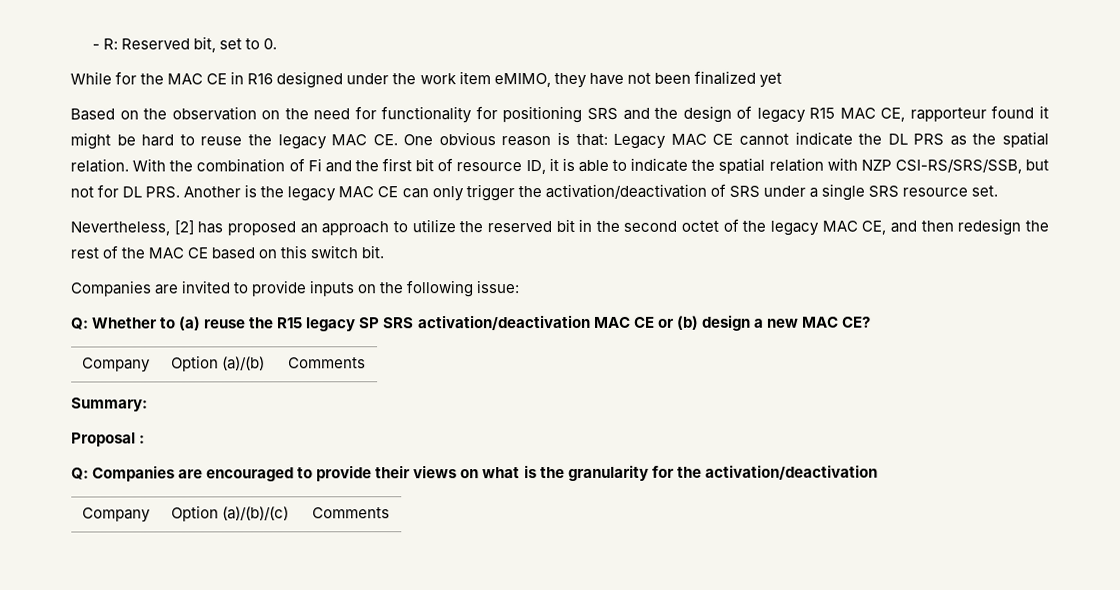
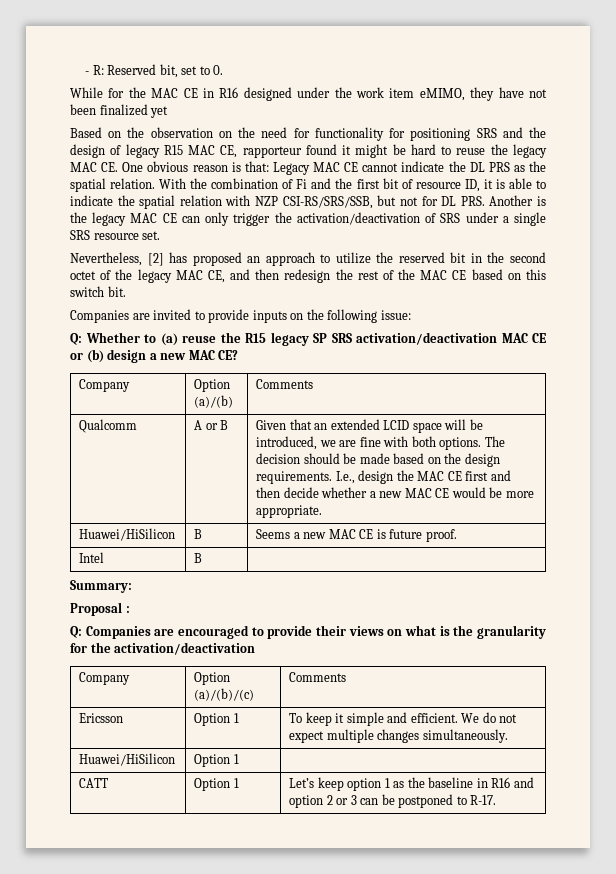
(366, 363) none -> [79,419,138,433] [194,420,229,430] [256,419,483,433] [256,436,505,450] [256,453,500,467] [256,470,511,484] [256,487,534,498] [256,505,323,518] [79,528,176,541] [194,529,203,539] [256,529,457,542] [79,552,105,563] [194,553,203,563] // Qualcomm | A or B | Given that an extended LCID space will be introduced, we are fine with both options. The decision should be made based on the design requirements. I.e., design the MAC CE first and then decide whether a new MAC CE would be more appropriate. // Huawei/HiSilicon | B | Seems a new MAC CE is future proof. // Intel | B |
(390, 513) none -> [79,713,124,723] [194,713,239,726] [289,712,518,726] [289,729,508,743] [79,753,176,766] [194,754,239,767] [79,778,109,788] [194,778,239,791] [289,777,534,791] [289,794,497,808] // Ericsson | Option 1 | To keep it simple and efficient. We do not expect multiple changes simultaneously. // Huawei/HiSilicon | Option 1 | // CATT | Option 1 | Let’s keep option 1 as the baseline in R16 and option 2 or 3 can be postponed to R-17.

